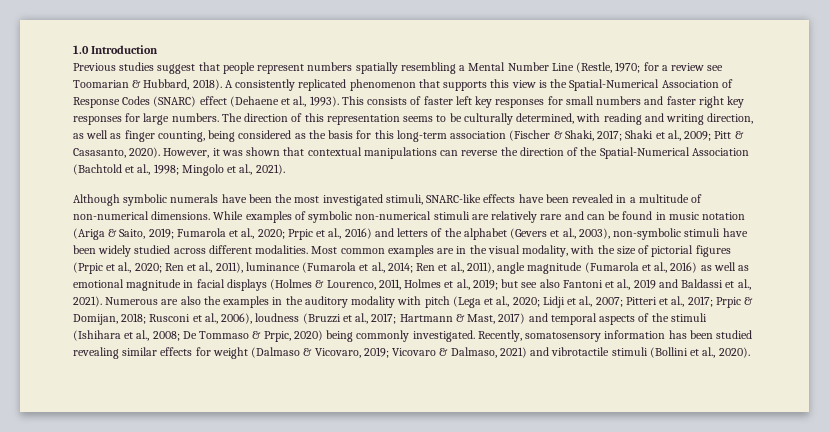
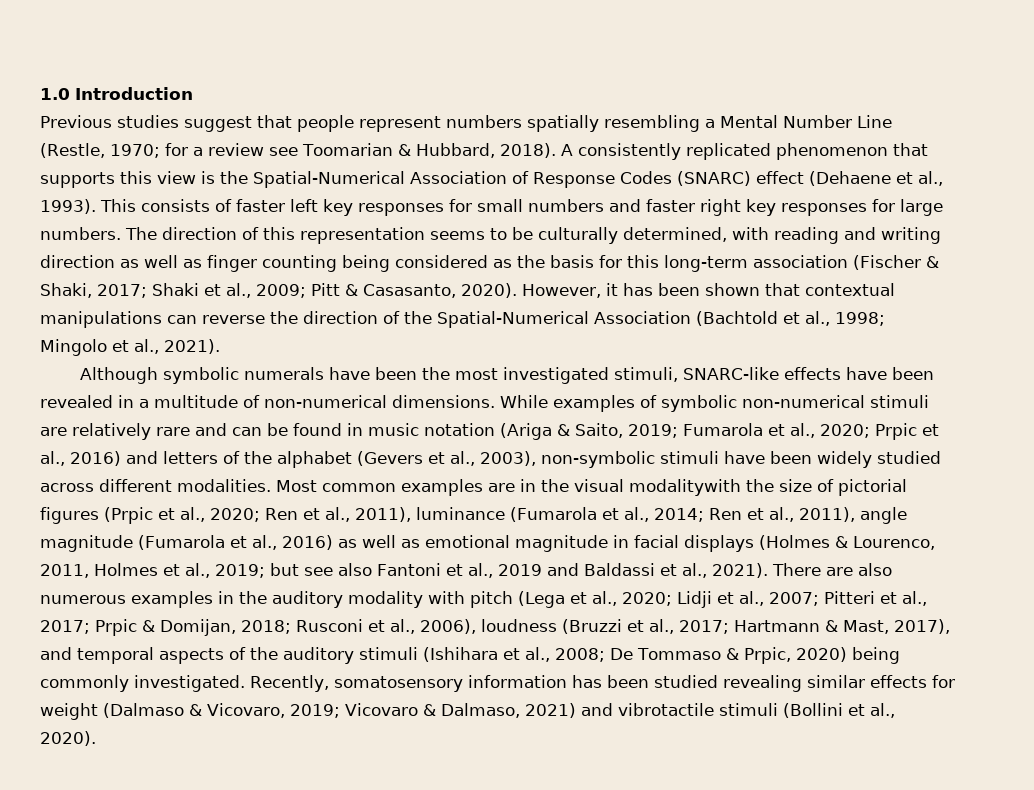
[707,113,754,124] direction, -> [40,255,115,268] direction
[157,131,205,142] counting, -> [262,255,337,272] counting
[221,150,243,156] was -> [623,283,700,296] has been
[522,245,595,257] modality, with -> [629,479,741,496] modalitywith
[105,297,159,305] Numerous -> [771,563,821,576] There
[203,296,221,305] the -> [40,595,126,604] numerous
[498,313,526,324] 2017) -> [894,619,950,634] 2017),
(669, 317) none -> [283,647,354,664] auditory

